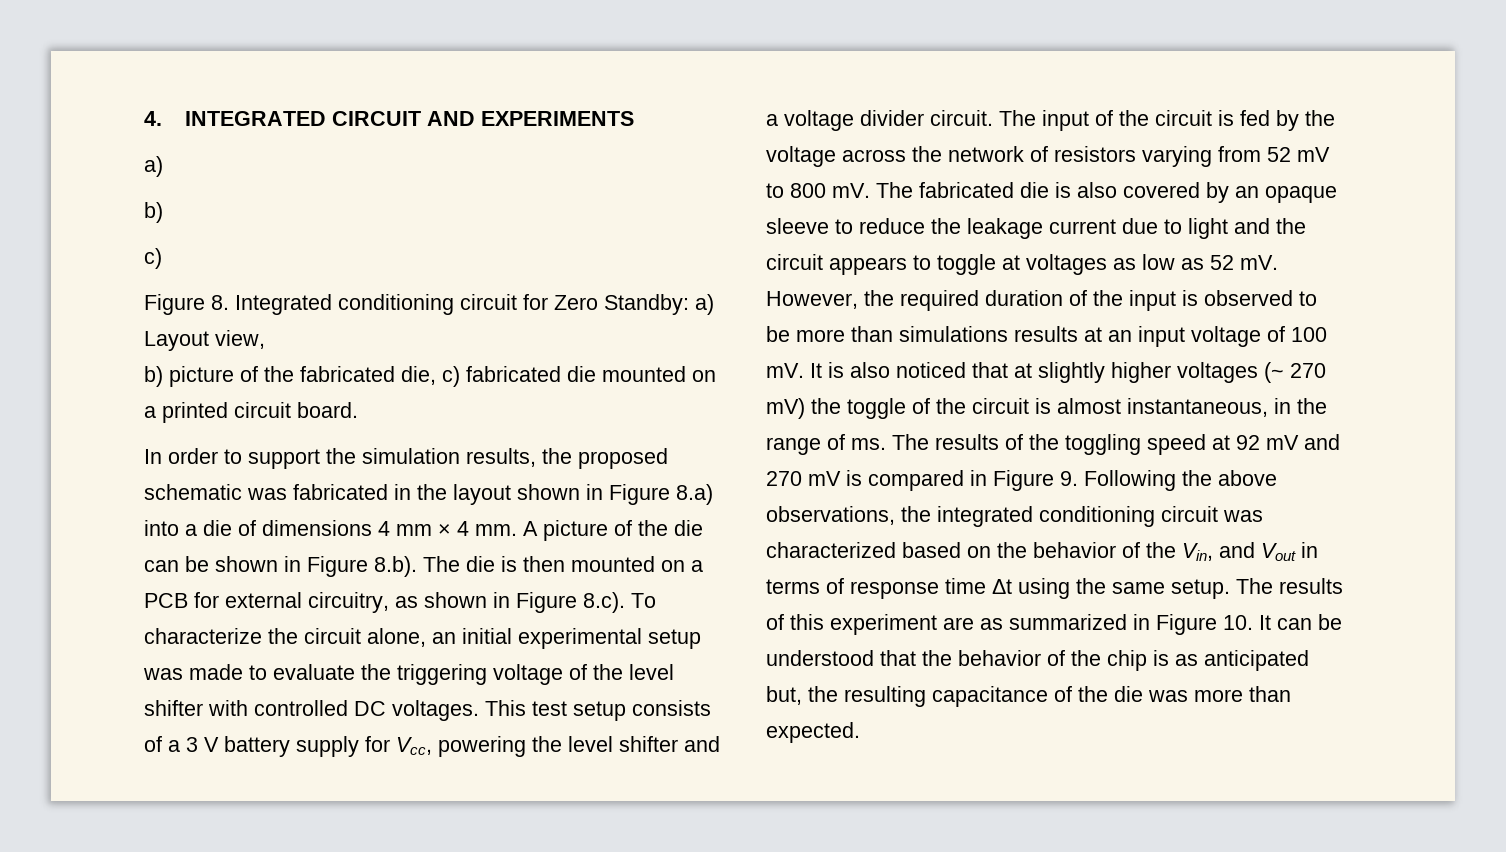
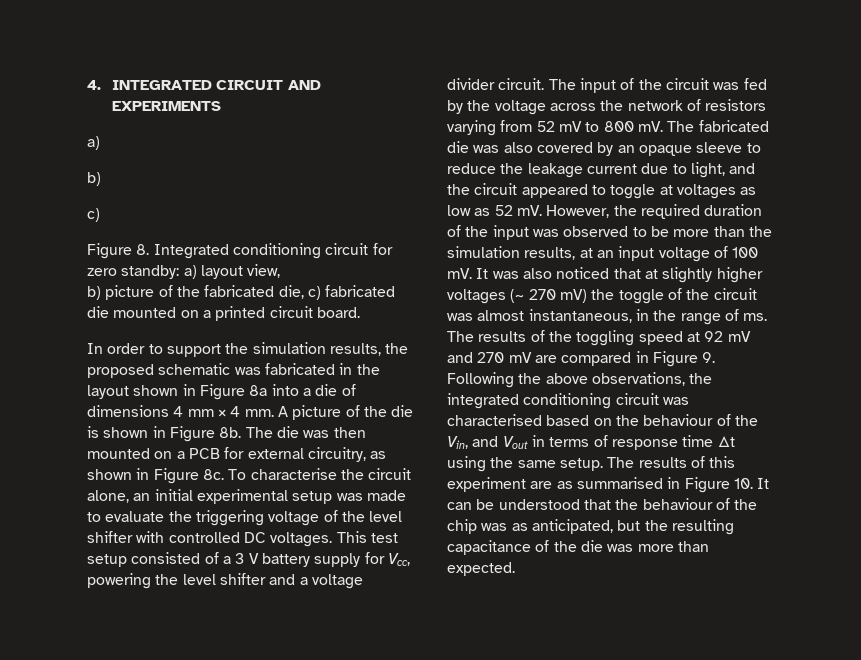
[554,294,714,315] [144,331,209,351] Zero Standby: a) Layout -> [87,265,243,279] zero standby: a) layout
[676,484,713,505] 8.a) -> [249,385,268,396] 8a
[144,556,417,577] can be shown in Figure 8.b). -> [87,426,242,442] is shown in Figure 8b.
[501,556,517,572] is -> [303,430,330,438] was
[583,592,656,613] [144,628,262,644] 8.c). To characterize -> [202,468,337,480] 8c. To characterise
[632,700,711,716] consists -> [131,552,201,564] consisted
[1218,110,1234,126] is -> [713,82,740,90] was
[1055,182,1071,198] is -> [473,145,500,153] was
[1188,218,1228,239] light -> [690,162,725,178] light,
[829,257,907,275] appears -> [521,184,588,198] appeared
[1182,290,1198,306] is -> [532,229,559,237] was
[899,326,1078,342] simulations results -> [748,226,772,237] [447,246,576,260] the simulation results,
[828,362,844,378] is -> [492,271,519,279] was
[1035,398,1051,414] is -> [447,313,473,321] was
[846,470,862,486] is -> [534,355,557,363] are
[766,542,896,558] characterized -> [447,414,542,426] characterised
[1033,542,1116,558] behavior -> [643,414,714,426] behaviour
[1009,614,1127,630] summarized -> [576,477,663,489] summarised
[958,650,1041,666] behavior -> [642,498,713,510] behaviour
[1153,650,1309,671] [766,686,802,705] is as anticipated but, -> [481,519,641,534] was as anticipated, but

